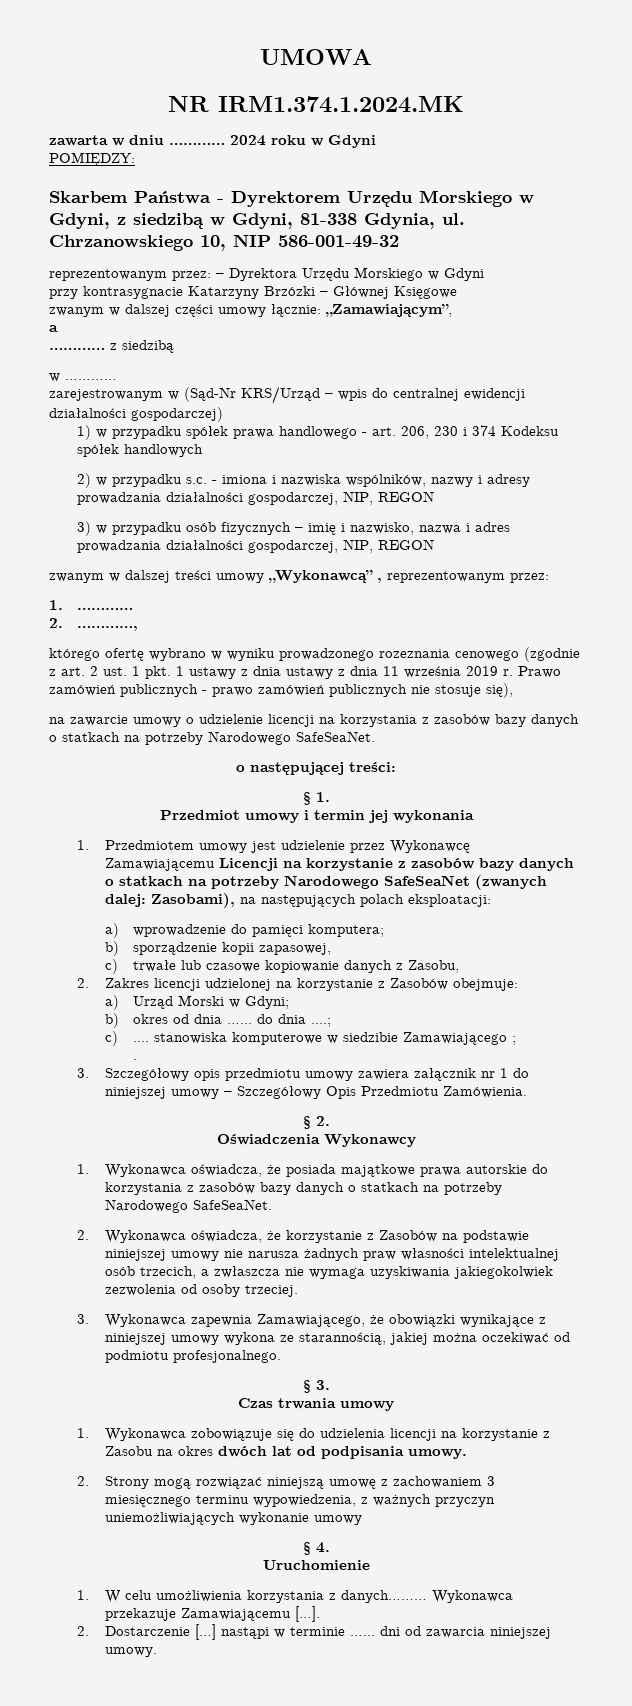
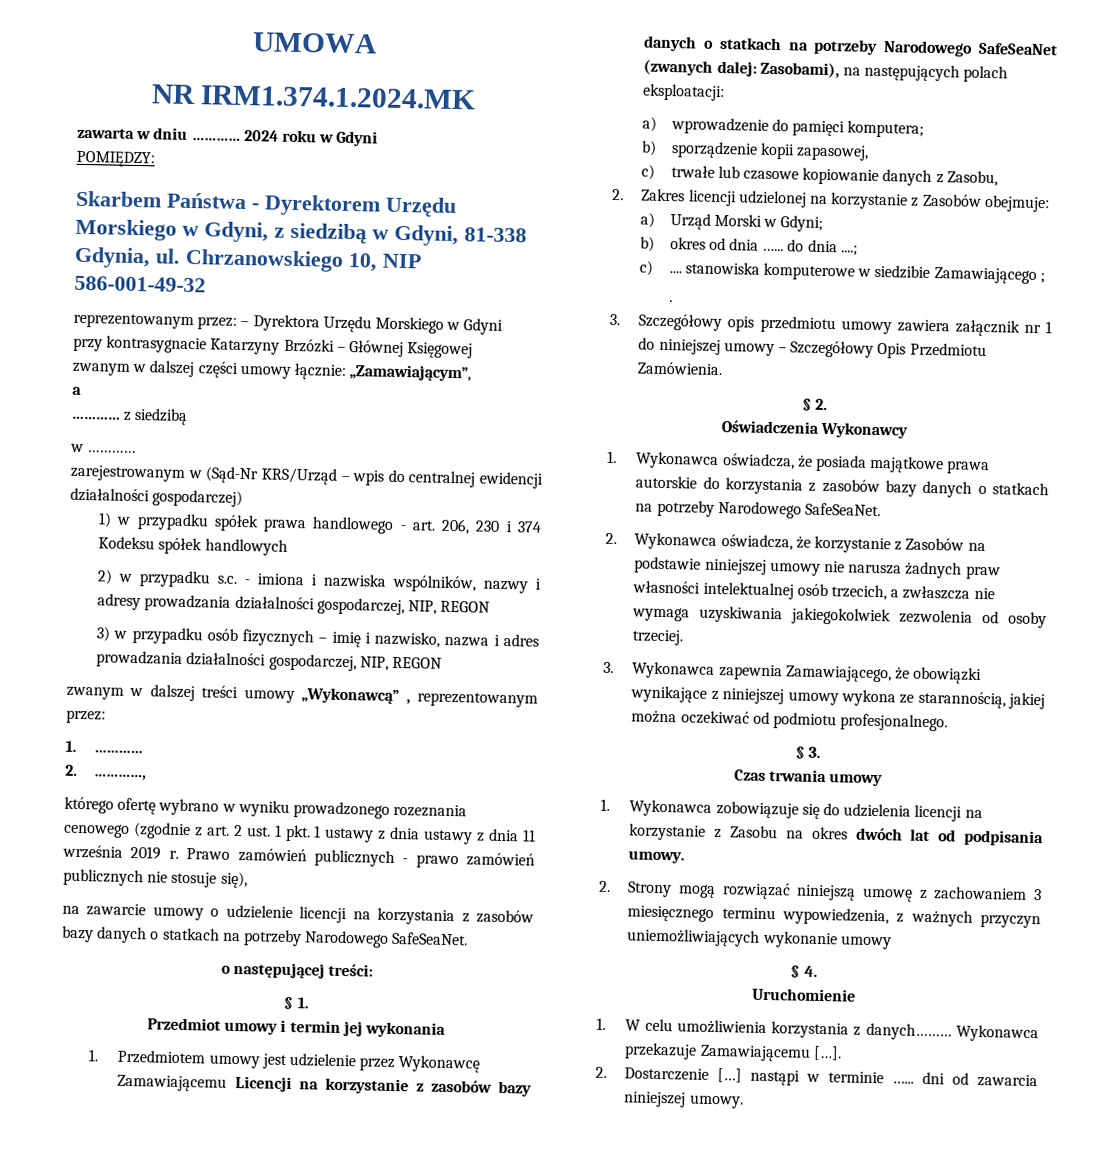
[394,286,457,299] Księgowe -> [407,342,474,359] Księgowej

